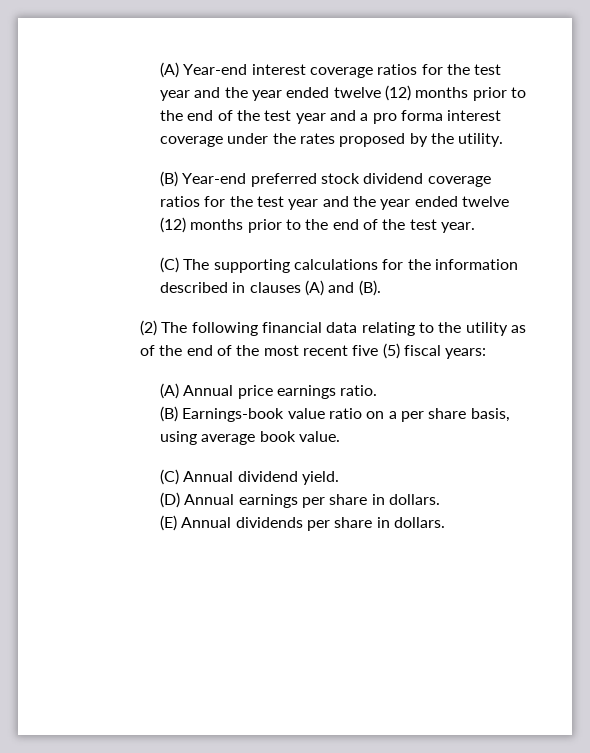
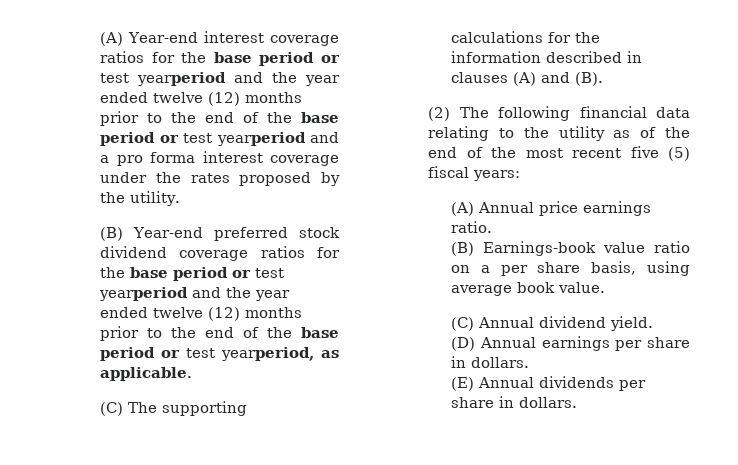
[474,64,502,75] [160,90,191,101] test year -> [213,52,340,66] [100,72,227,86] base period or test yearperiod
[264,110,326,124] test year -> [301,112,339,123] [100,132,306,146] base period or test yearperiod
[257,196,319,210] test year -> [130,267,285,281] [99,287,189,301] base period or test yearperiod
[409,219,475,233] test year. -> [301,327,339,338] [100,347,339,361] [100,367,193,381] base period or test yearperiod, as applicable.

